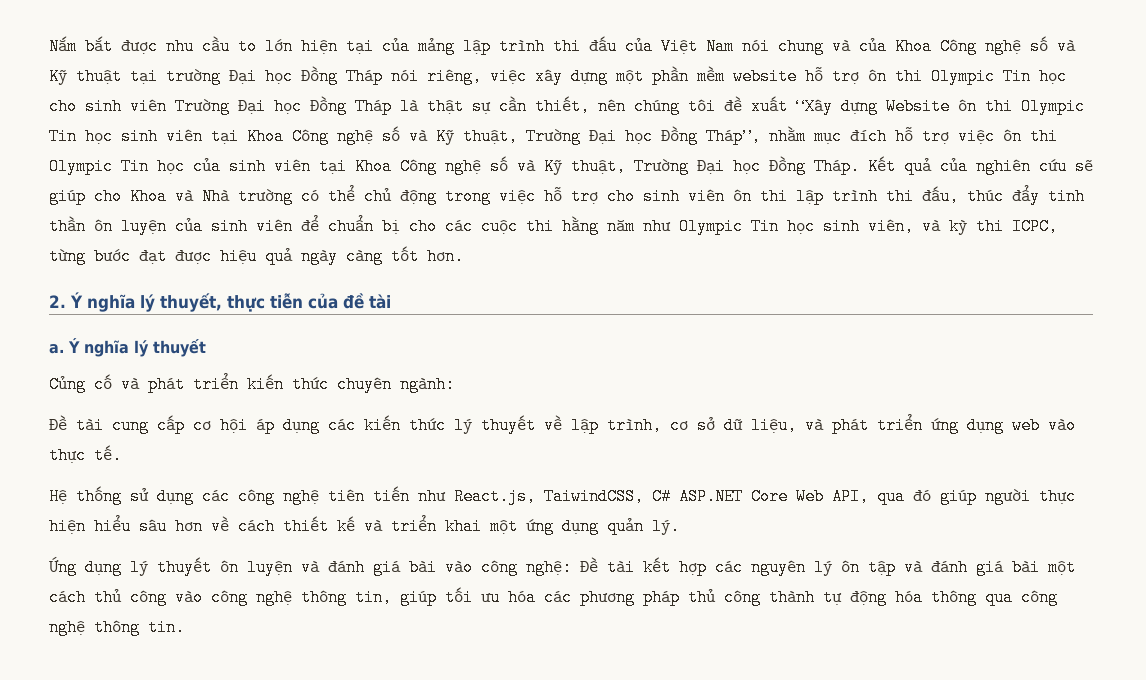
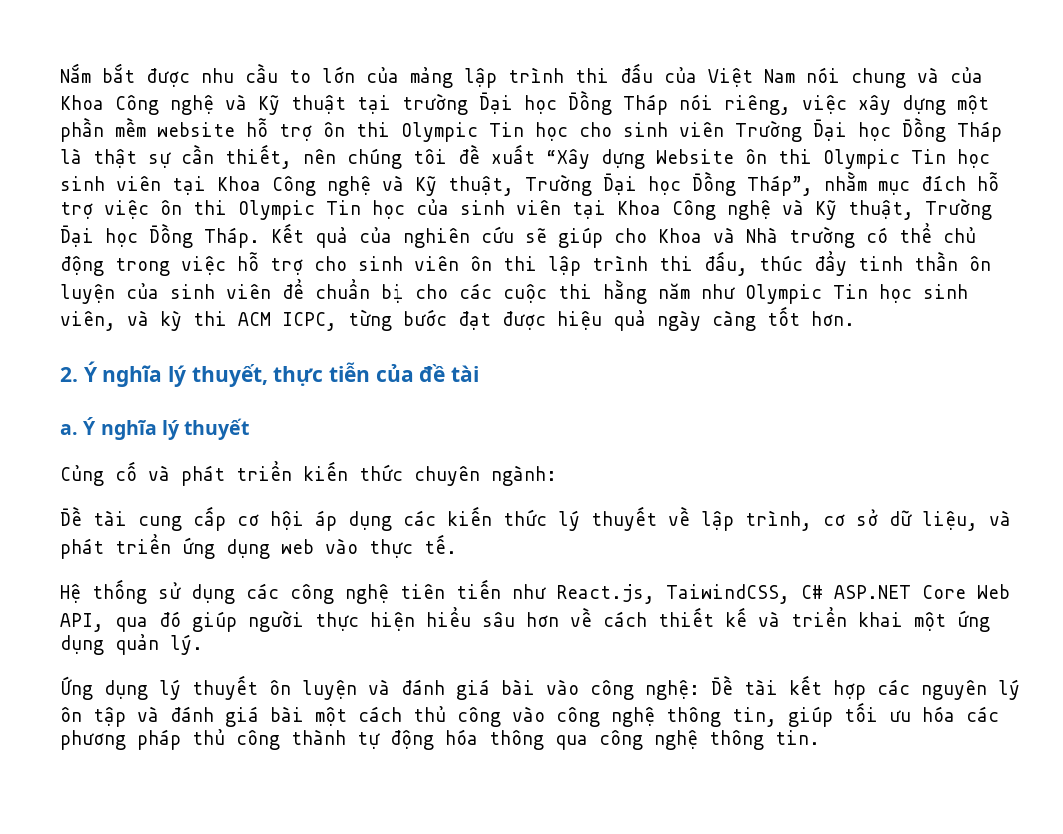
[301,38,374,55] hiện tại -> (355, 74) none
[1030,36,1048,55] số -> (214, 105) none
[382,126,400,145] số -> (371, 186) none
[490,156,508,175] số -> (771, 210) none
(1004, 226) none -> [238,312,271,326] ACM

